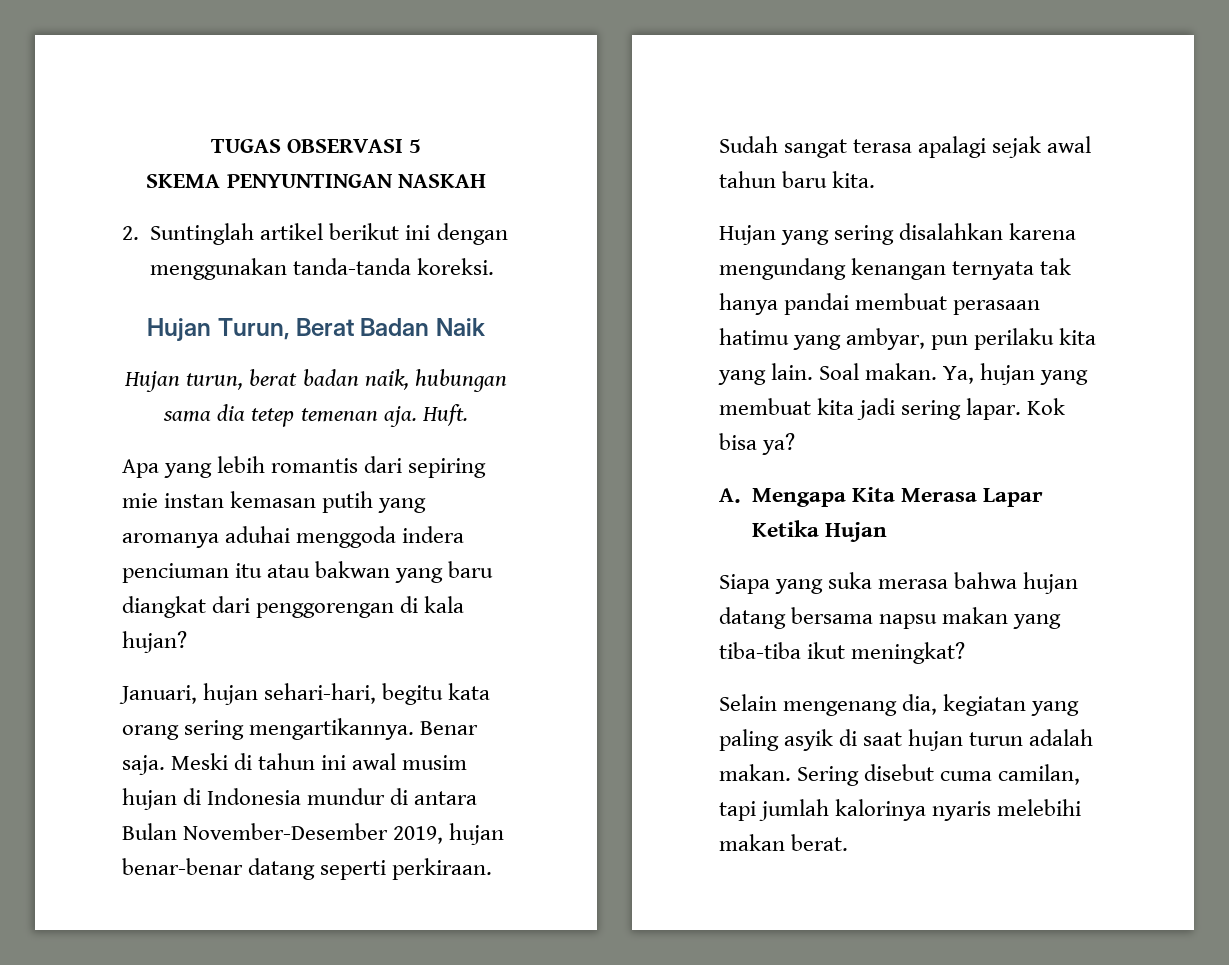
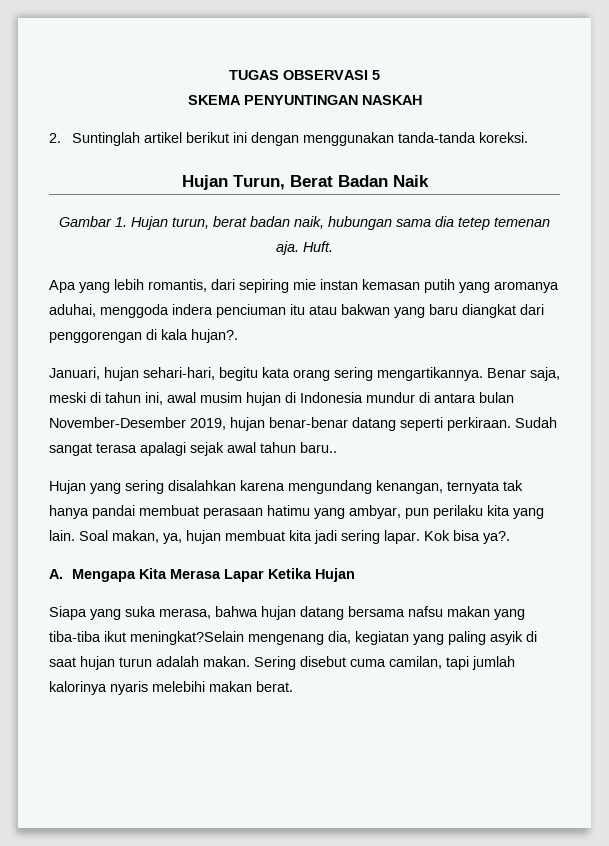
(485, 327) none -> [59,216,127,227] Gambar 1.
[271,458,359,473] romantis -> [148,279,207,292] romantis,
[225,526,291,543] aduhai -> [49,304,96,317] aduhai,
[122,631,187,653] hujan? -> [191,329,238,343] hujan?.
[122,753,229,775] saja. Meski -> [530,367,560,381] [49,392,86,403] saja, meski
[321,755,347,770] ini -> [145,392,163,405] ini,
[122,823,177,840] Bulan -> [479,392,514,403] bulan
[782,171,876,188] baru kita. -> [300,442,337,453] baru..
[851,258,947,280] kenangan -> [376,480,443,494] kenangan,
[865,363,1089,385] makan. Ya, hujan yang -> [112,530,221,544] makan, ya, hujan
[762,433,796,455] ya? -> [483,531,510,544] ya?.
[878,579,949,589] merasa -> [159,608,211,619] merasa,
[879,614,938,629] napsu -> [408,606,443,617] nafsu
[851,642,966,664] [719,694,777,711] meningkat? // Selain -> [130,631,244,645] meningkat?Selain

